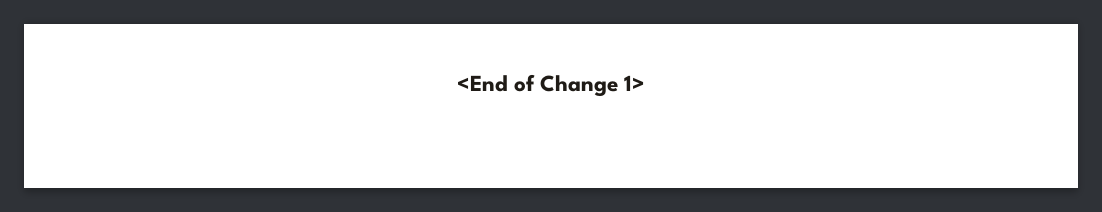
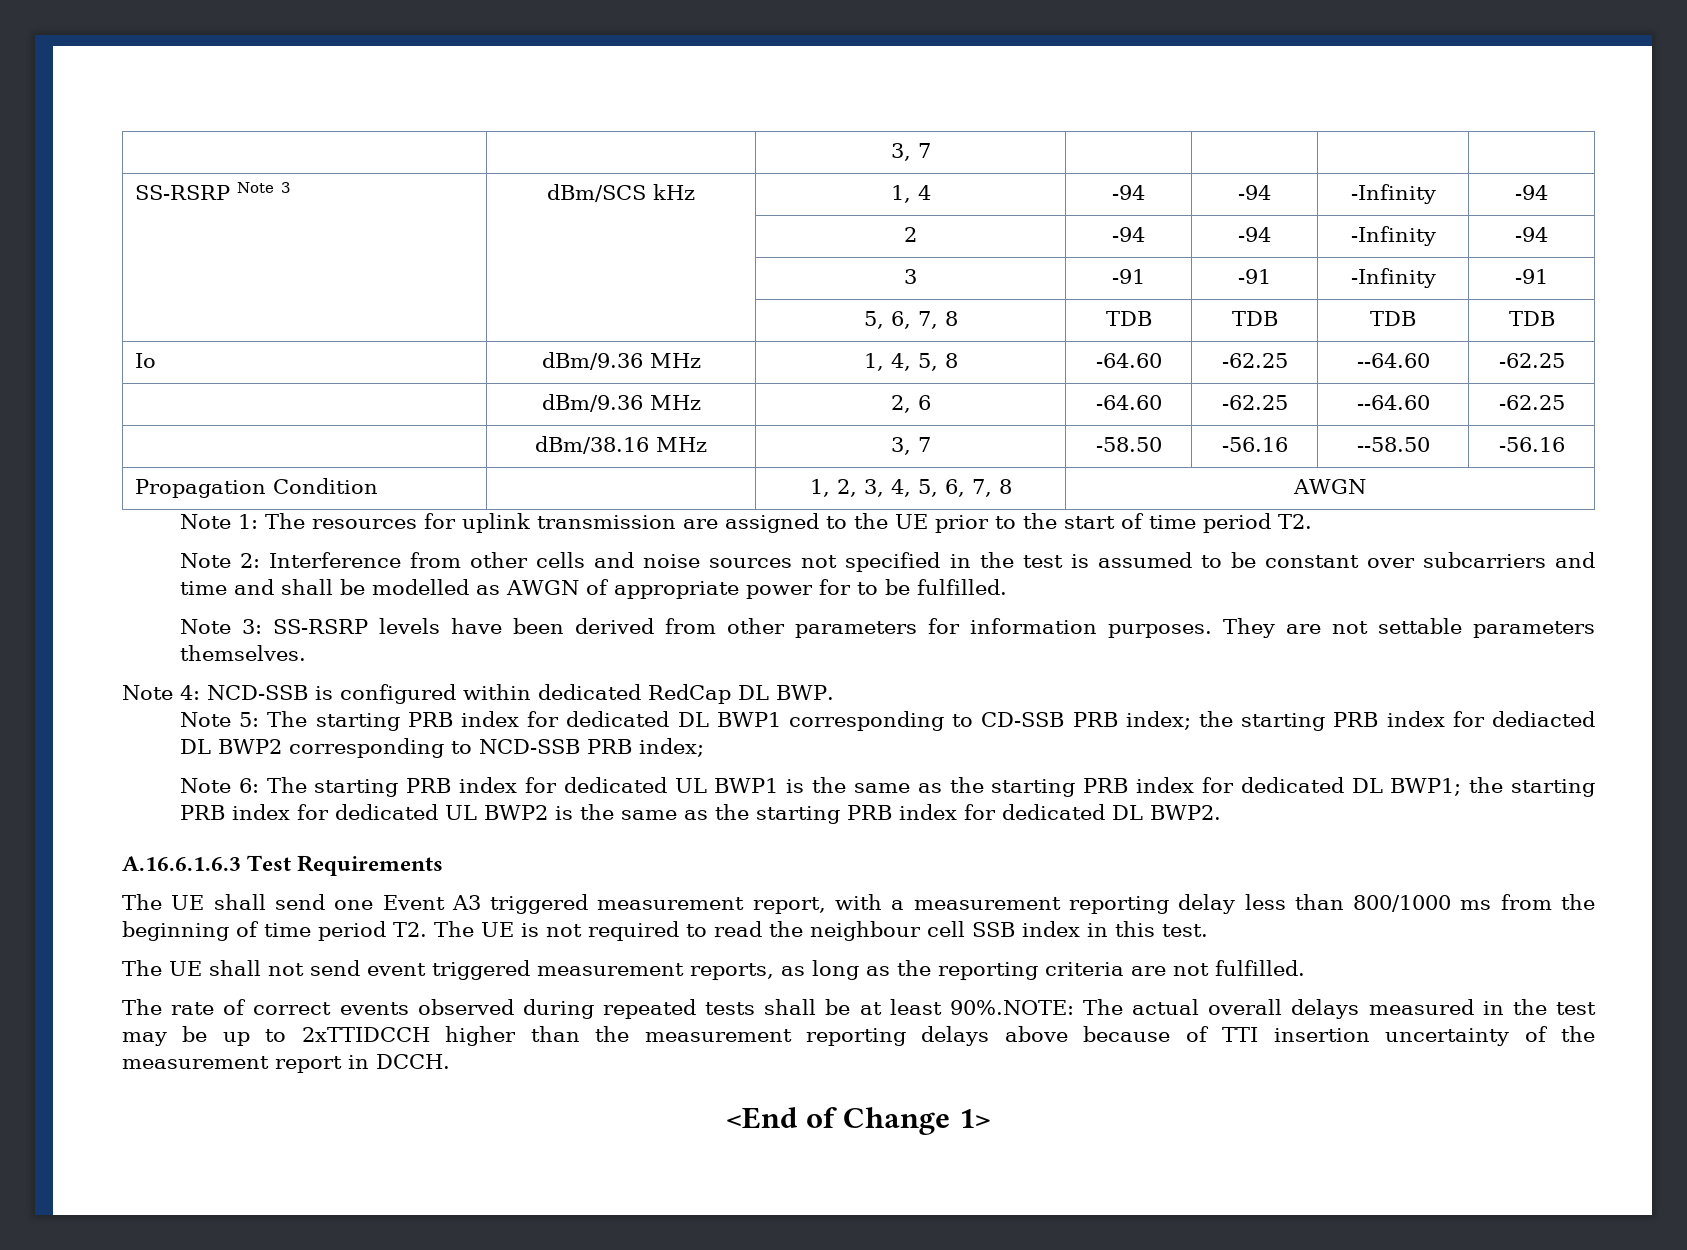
(456, 83) none -> [890,143,931,161] [135,182,292,200] [547,184,695,202] [890,185,931,203] [1112,185,1145,200] [1238,185,1271,200] [1350,184,1436,204] [1515,185,1548,200] [904,227,917,242] [1112,227,1145,242] [1238,227,1271,242] [1350,226,1436,246] [1515,227,1548,242] [904,269,917,284] [1112,269,1145,284] [1238,269,1271,284] [1350,268,1436,288] [1515,269,1548,284] [863,311,958,329] [1105,311,1152,326] [1231,311,1278,326] [1370,311,1416,326] [1508,311,1555,326] [135,353,157,368] [541,352,701,370] [863,353,958,371] [1095,353,1162,368] [1221,353,1288,368] [1356,353,1430,368] [1498,353,1565,368] [541,394,701,412] [890,395,931,413] [1095,395,1162,410] [1221,395,1288,410] [1356,395,1430,410] [1498,395,1565,410] [535,436,707,454] [890,437,931,455] [1095,437,1162,452] [1221,437,1288,452] [1356,437,1430,452] [1498,437,1565,452] [135,478,379,498] [809,479,1012,497] [1293,479,1367,494] [180,513,1313,533] [180,552,1595,572] [180,579,1007,599] [180,618,1596,638] [180,645,307,661] [122,684,834,704] [180,711,1595,731] [180,738,705,758] [180,777,1595,797] [180,804,1222,824] [122,855,444,876] [122,894,1595,914] [122,921,1208,941] [122,960,1305,980] [122,999,1596,1019] [122,1026,1595,1046] [122,1054,450,1073] | | 3, 7 | | | | // SS-RSRP Note 3 | dBm/SCS kHz | 1, 4 | -94 | -94 | -Infinity | -94 // | | 2 | -94 | -94 | -Infinity | -94 // | | 3 | -91 | -91 | -Infinity | -91 // | | 5, 6, 7, 8 | TDB | TDB | TDB | TDB // Io | dBm/9.36 MHz | 1, 4, 5, 8 | -64.60 | -62.25 | --64.60 | -62.25 // | dBm/9.36 MHz | 2, 6 | -64.60 | -62.25 | --64.60 | -62.25 // | dBm/38.16 MHz | 3, 7 | -58.50 | -56.16 | --58.50 | -56.16 // Propagation Condition | | 1, 2, 3, 4, 5, 6, 7, 8 | AWGN // Note 1: The resources for uplink transmission are assigned to the UE prior to the start of time period T2. // Note 2: Interference from other cells and noise sources not specified in the test is assumed to be constant over subcarriers and time and shall be modelled as AWGN of appropriate power for to be fulfilled. // Note 3: SS-RSRP levels have been derived from other parameters for information purposes. They are not settable parameters themselves. // Note 4: NCD-SSB is configured within dedicated RedCap DL BWP. // Note 5: The starting PRB index for dedicated DL BWP1 corresponding to CD-SSB PRB index; the starting PRB index for dediacted DL BWP2 corresponding to NCD-SSB PRB index; // Note 6: The starting PRB index for dedicated UL BWP1 is the same as the starting PRB index for dedicated DL BWP1; the starting PRB index for dedicated UL BWP2 is the same as the starting PRB index for dedicated DL BWP2. // A.16.6.1.6.3 Test Requirements // The UE shall send one Event A3 triggered measurement report, with a measurement reporting delay less than 800/1000 ms from the beginning of time period T2. The UE is not required to read the neighbour cell SSB index in this test. // The UE shall not send event triggered measurement reports, as long as the reporting criteria are not fulfilled. // The rate of correct events observed during repeated tests shall be at least 90%.NOTE: The actual overall delays measured in the test may be up to 2xTTIDCCH higher than the measurement reporting delays above because of TTI insertion uncertainty of the measurement report in DCCH. //

